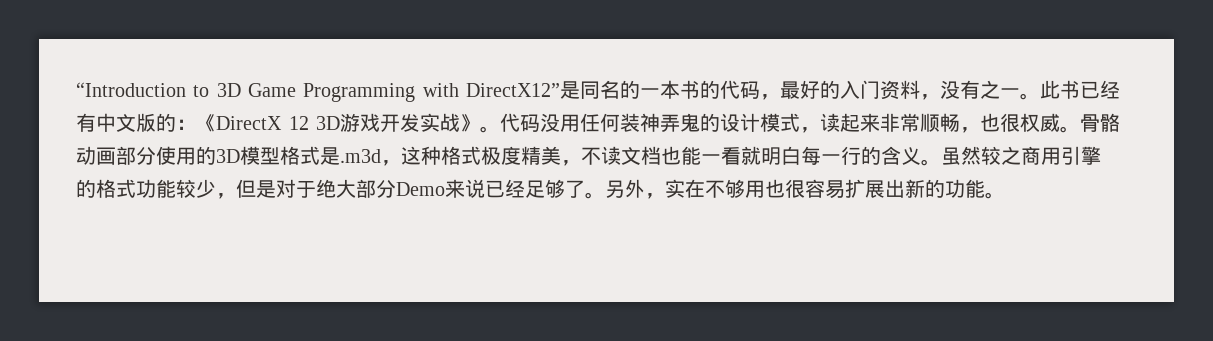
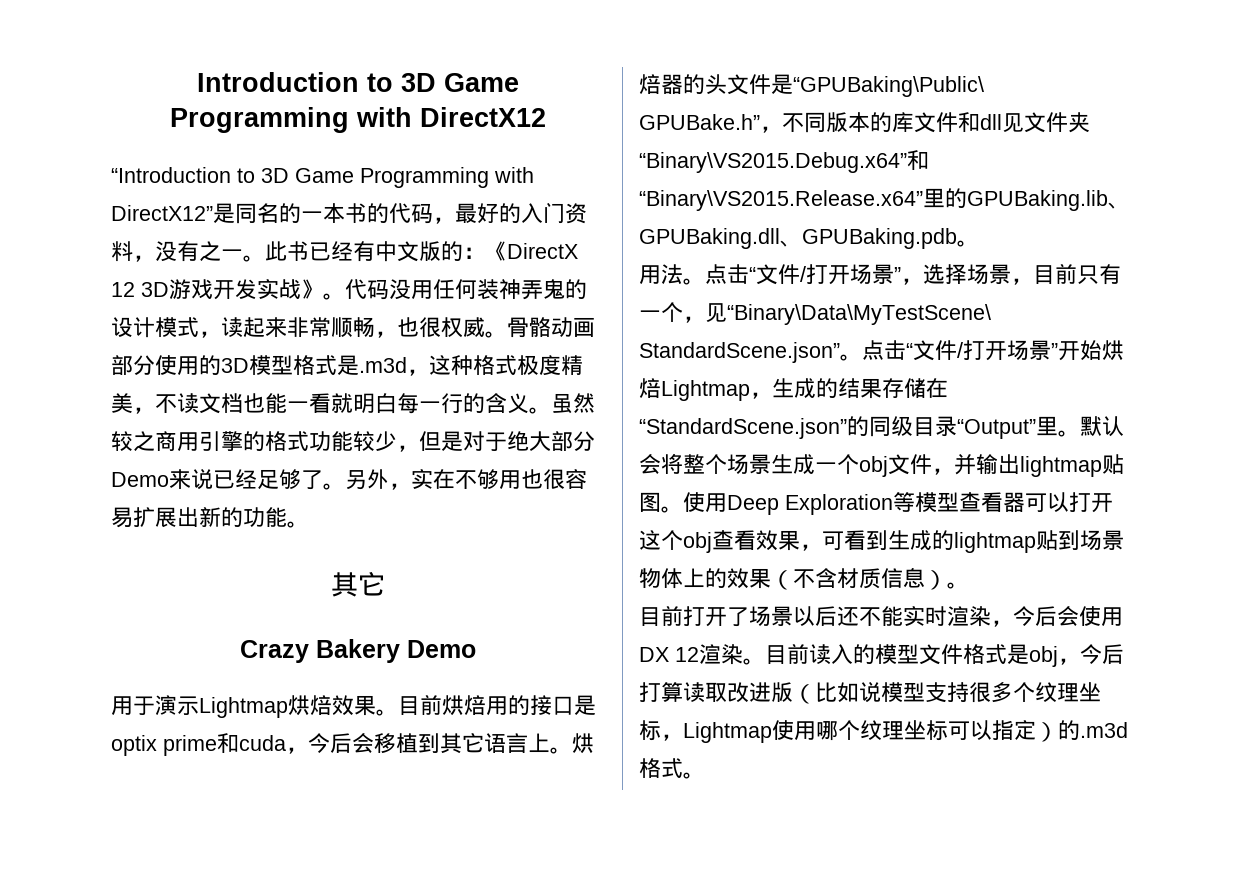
(76, 89) none -> [196,72,519,92] [169,107,546,133] Introduction to 3D Game Programming with DirectX12 //
(1005, 195) none -> [330,571,385,597] [239,639,476,663] [111,694,596,718] [111,733,594,756] [639,74,984,97] [639,112,1090,133] [639,150,929,173] [639,188,1130,211] [639,228,979,249] [639,263,1121,285] [639,302,991,325] [639,340,1124,363] [639,378,948,401] [639,416,1124,439] [639,453,1124,477] [639,492,1113,515] [639,530,1124,553] [639,567,969,590] [639,605,1123,627] [639,643,1124,667] [639,682,1101,704] [639,720,1128,743] [639,758,705,779] // 其它 // Crazy Bakery Demo // 用于演示Lightmap烘焙效果。目前烘焙用的接口是optix prime和cuda，今后会移植到其它语言上。烘焙器的头文件是“GPUBaking\Public\ GPUBake.h”，不同版本的库文件和dll见文件夹“Binary\VS2015.Debug.x64”和“Binary\VS2015.Release.x64”里的GPUBaking.lib、GPUBaking.dll、GPUBaking.pdb。 // 用法。点击“文件/打开场景”，选择场景，目前只有一个，见“Binary\Data\MyTestScene\ StandardScene.json”。点击“文件/打开场景”开始烘焙Lightmap，生成的结果存储在“StandardScene.json”的同级目录“Output”里。默认会将整个场景生成一个obj文件，并输出lightmap贴图。使用Deep Exploration等模型查看器可以打开这个obj查看效果，可看到生成的lightmap贴到场景物体上的效果（不含材质信息）。 // 目前打开了场景以后还不能实时渲染，今后会使用DX 12渲染。目前读入的模型文件格式是obj，今后打算读取改进版（比如说模型支持很多个纹理坐标，Lightmap使用哪个纹理坐标可以指定）的.m3d格式。

